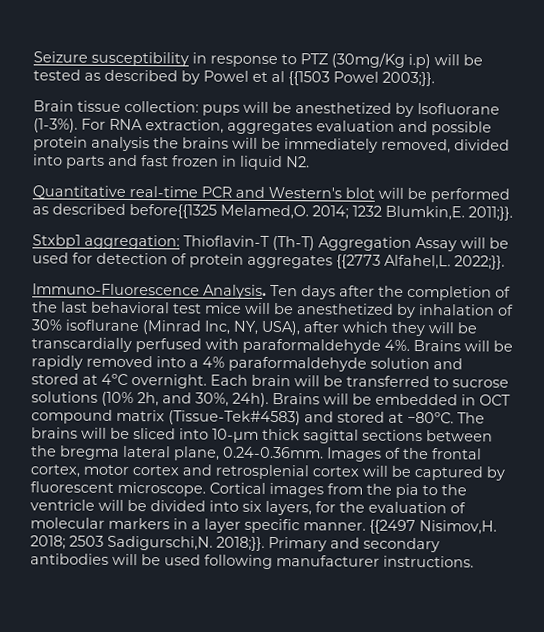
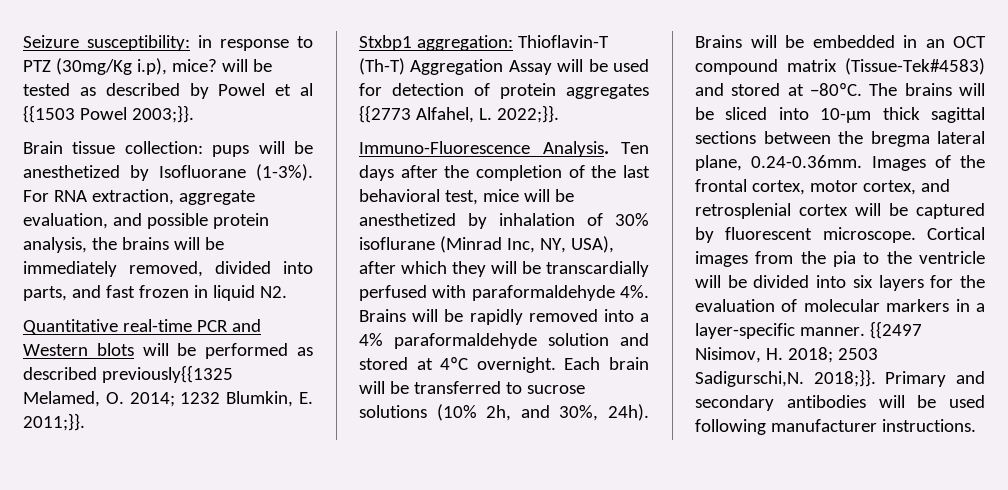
[91,51,189,67] susceptibility -> [87,35,190,51] susceptibility:
[408,53,431,69] i.p) -> [136,58,217,75] i.p), mice?
[227,120,395,135] aggregates evaluation -> [178,190,255,205] [23,213,108,229] aggregate evaluation,
[91,136,150,152] analysis -> [23,237,87,253] analysis,
[66,155,105,169] parts -> [23,286,67,301] parts,
[268,186,375,199] Western's blot -> [23,343,134,356] Western blots
[129,204,465,221] before{{1325 Melamed,O. 2014; 1232 Blumkin,E. -> [101,365,233,383] [23,391,313,407] previously{{1325 Melamed, O. 2014; 1232 Blumkin, E.
[384,254,451,270] Alfahel,L. -> [415,107,492,123] Alfahel, L.
[173,303,202,314] test -> [444,190,478,205] test,
(476, 400) none -> [925,39,945,48] an
[132,465,179,476] cortex -> [862,180,916,195] cortex,
[265,500,312,516] layers, -> [878,275,924,291] layers
[204,518,497,535] layer specific manner. {{2497 Nisimov,H. -> [695,321,922,339] [695,347,783,363] layer-specific manner. {{2497 Nisimov, H.

